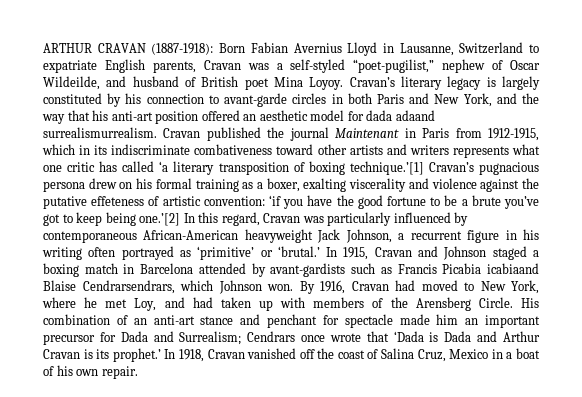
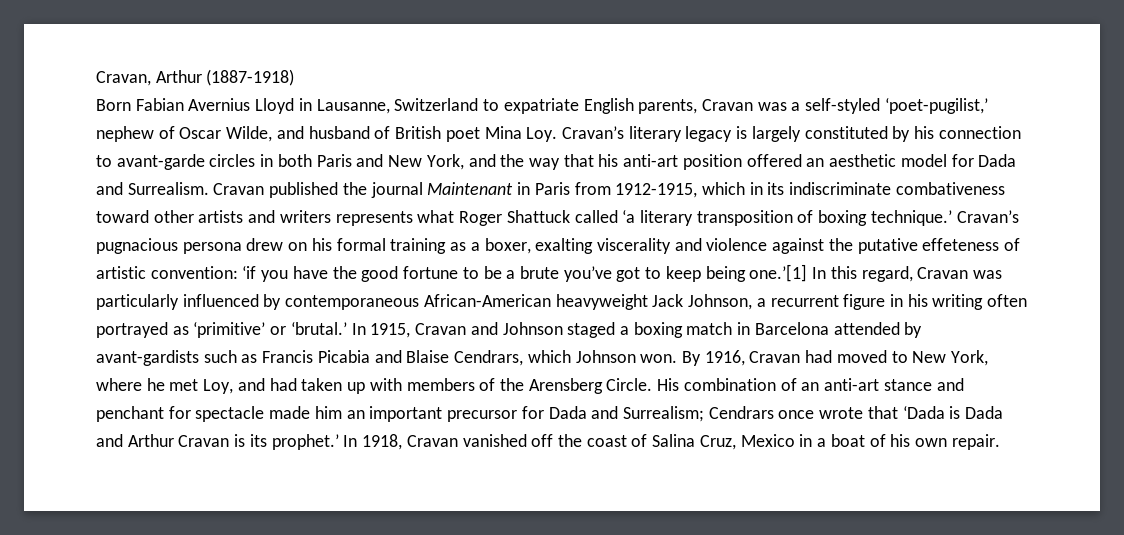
[43,43,214,55] ARTHUR CRAVAN (1887-1918): -> [96,69,295,86] Cravan, Arthur (1887-1918) //
[353,59,435,73] “poet-pugilist,” -> [884,98,988,114] ‘poet-pugilist,’
[43,76,100,90] Wildeilde, -> [226,126,273,142] Wilde,
[309,77,344,90] Loyoy. -> [526,127,558,142] Loy.
[366,110,435,121] [43,127,157,138] dada adaand surrealismurrealism. -> [978,154,1017,167] [96,182,209,195] Dada and Surrealism.
[43,161,118,172] one critic has -> [459,210,570,226] Roger Shattuck
[349,161,424,175] technique.’[1] -> [870,210,952,226] technique.’
[139,213,181,226] one.’[2] -> [749,264,808,282] one.’[1]
[487,263,539,274] [43,280,175,294] icabiaand Blaise Cendrarsendrars, -> [374,350,524,366] and Blaise Cendrars,

